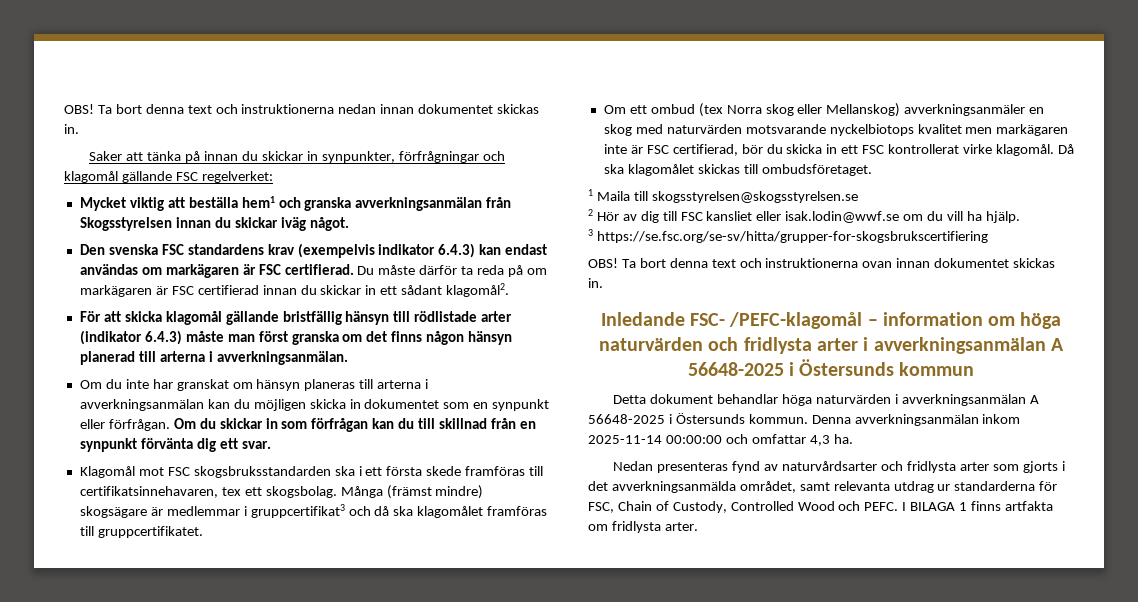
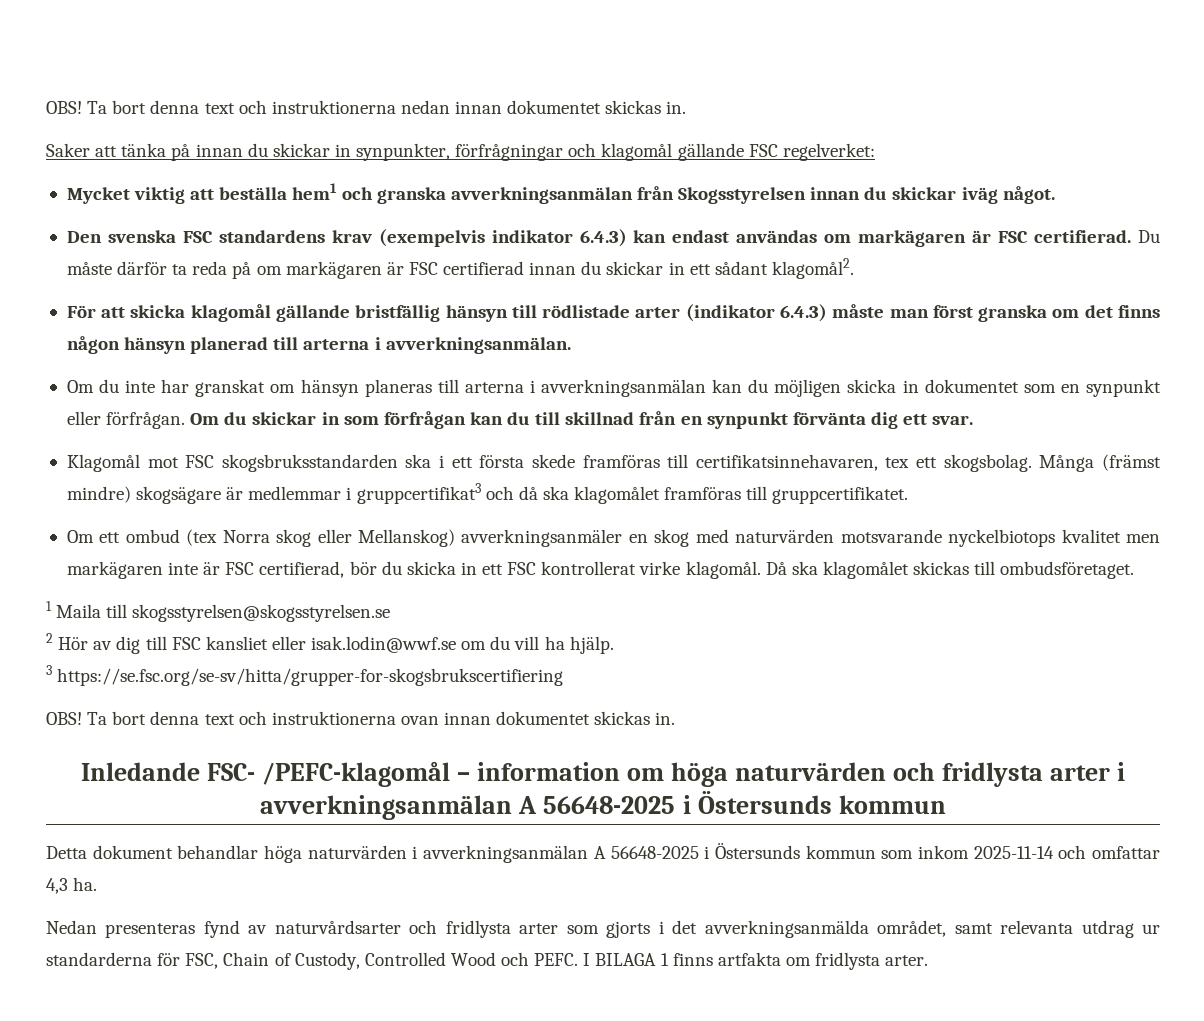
[748,414,979,426] kommun. Denna avverkningsanmälan -> [805,845,914,859] kommun som
[665,435,722,444] 00:00:00 -> (1054, 852) none

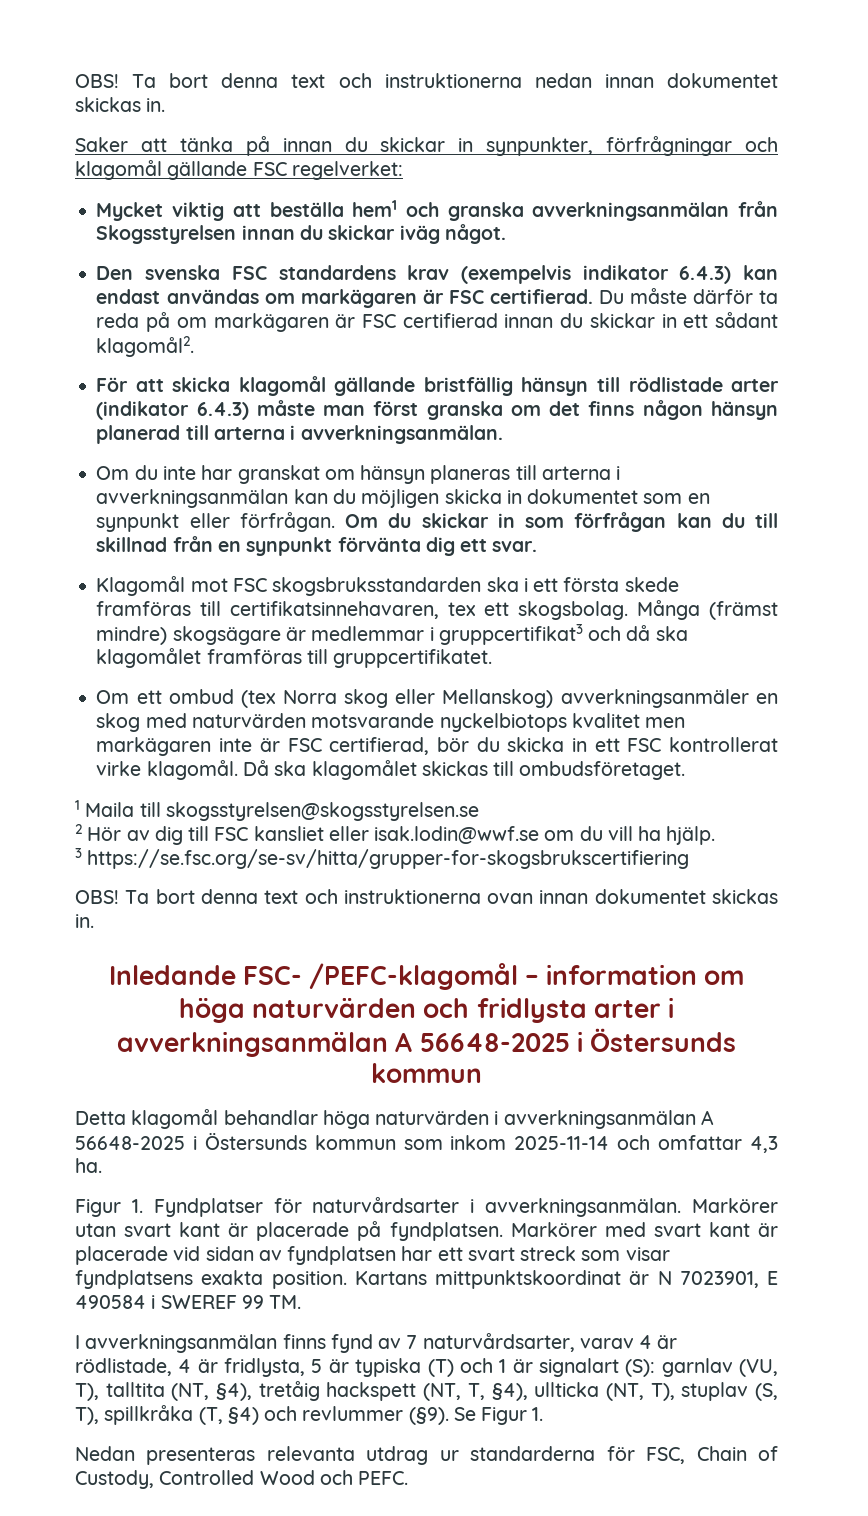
[92,845,173,859] dokument -> [131,1109,219,1129] klagomål
[46,920,993,938] Nedan presenteras fynd av naturvårdsarter och fridlysta arter som gjorts i det avverkningsanmälda området, samt -> [75,1197,778,1217] [75,1221,779,1241] [75,1246,670,1265] [75,1270,778,1289] [75,1295,302,1309] [75,1333,678,1353] [75,1358,778,1377] [75,1381,779,1401] [75,1405,544,1425] [75,1446,256,1465] Figur 1. Fyndplatser för naturvårdsarter i avverkningsanmälan. Markörer utan svart kant är placerade på fyndplatsen. Markörer med svart kant är placerade vid sidan av fyndplatsen har ett svart streck som visar fyndplatsens exakta position. Kartans mittpunktskoordinat är N 7023901, E 490584 i SWEREF 99 TM. // I avverkningsanmälan finns fynd av 7 naturvårdsarter, varav 4 är rödlistade, 4 är fridlysta, 5 är typiska (T) och 1 är signalart (S): garnlav (VU, T), talltita (NT, §4), tretåig hackspett (NT, T, §4), ullticka (NT, T), stuplav (S, T), spillkråka (T, §4) och revlummer (§9). Se Figur 1. // Nedan presenteras
[583,952,929,970] I BILAGA 1 finns artfakta om fridlysta arter. -> (409, 1478) none

